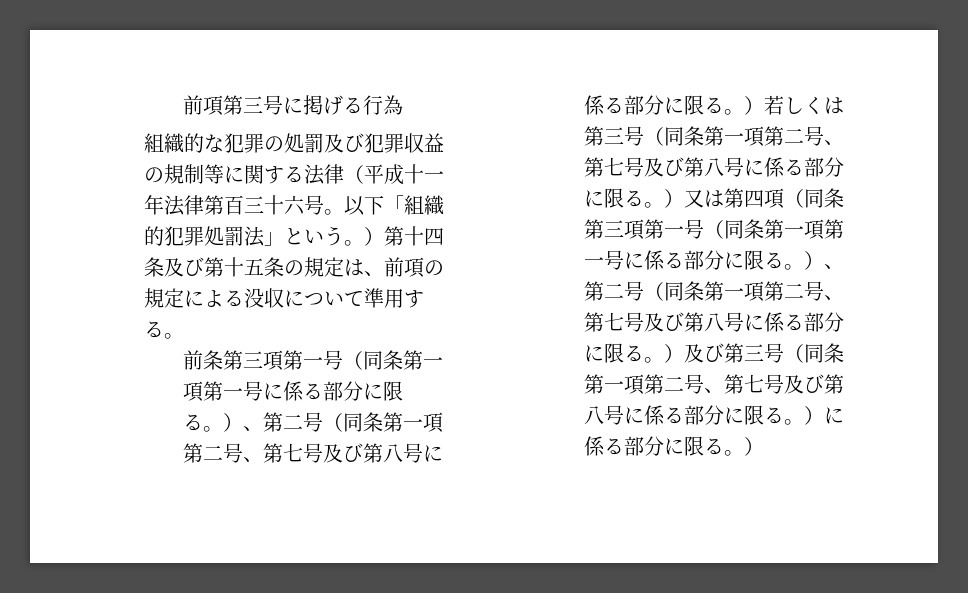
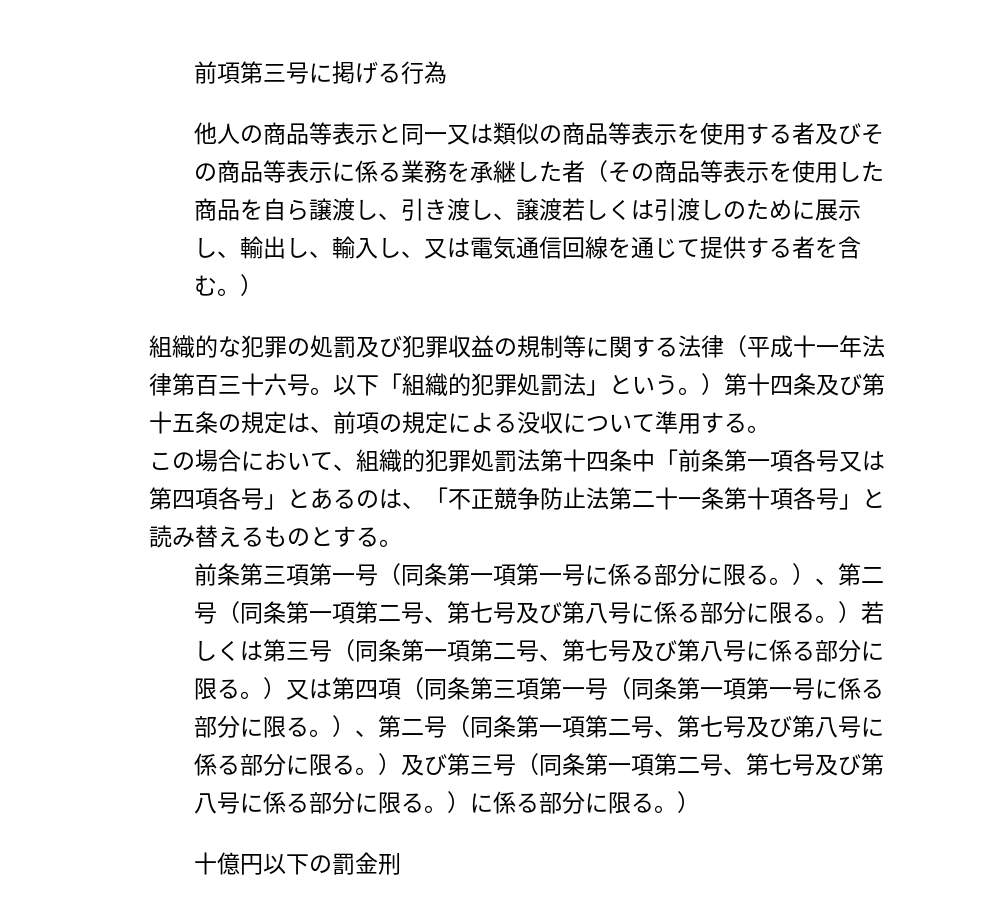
(404, 105) none -> [194,122,885,145] [194,160,885,183] [194,198,862,221] [194,236,862,259] [194,274,264,296] // 他人の商品等表示と同一又は類似の商品等表示を使用する者及びその商品等表示に係る業務を承継した者（その商品等表示を使用した商品を自ら譲渡し、引き渡し、譲渡若しくは引渡しのために展示し、輸出し、輸入し、又は電気通信回線を通じて提供する者を含む。）
(184, 336) none -> [149,449,886,472] [149,487,886,510] [149,525,403,548] // この場合において、組織的犯罪処罰法第十四条中「前条第一項各号又は第四項各号」とあるのは、「不正競争防止法第二十一条第十項各号」と読み替えるものとする。
(765, 446) none -> [194,852,402,875] // 十億円以下の罰金刑

